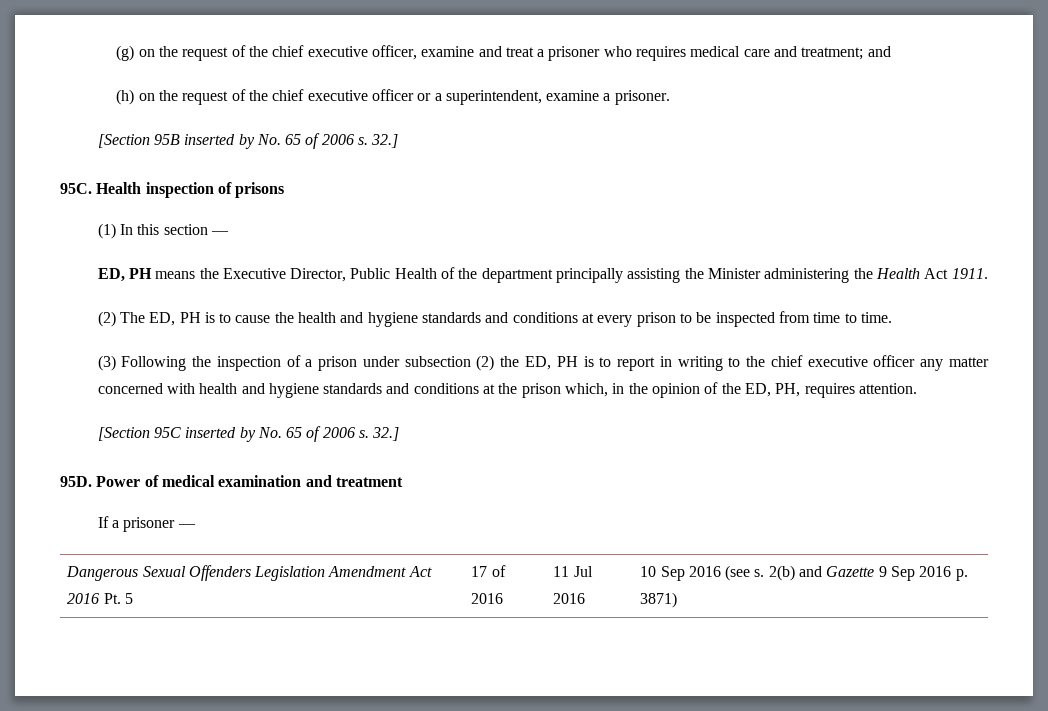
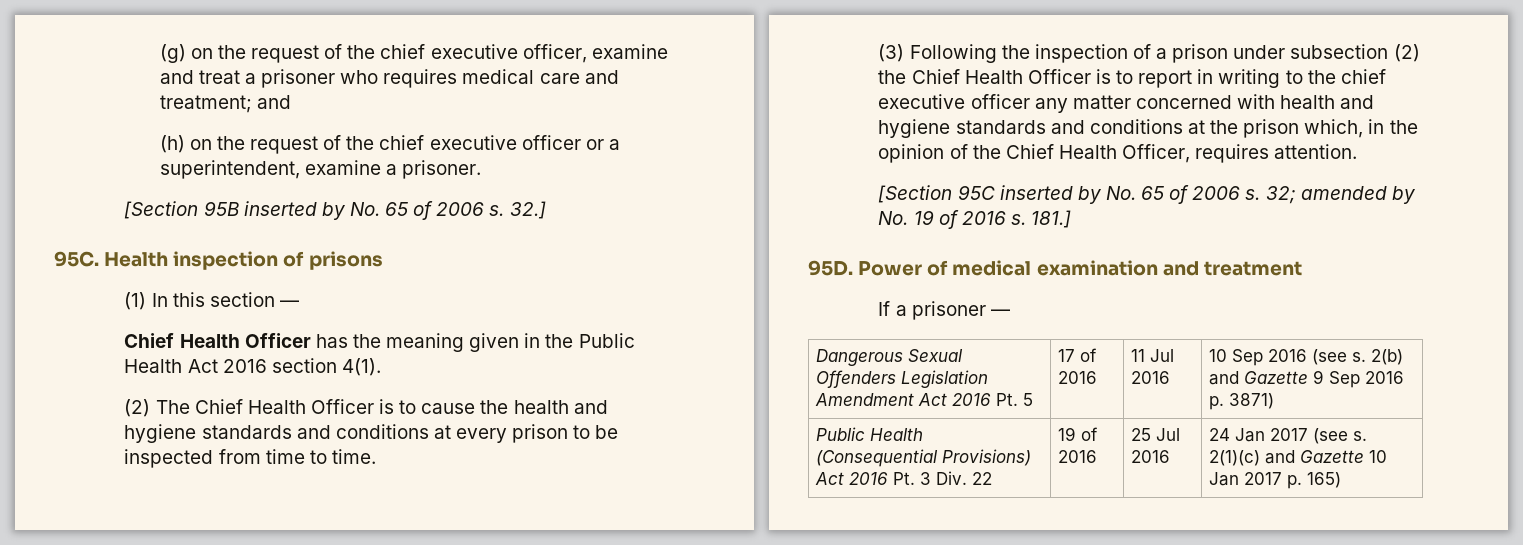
[97,267,988,283] ED, PH means the Executive Director, Public Health of the department principally assisting the Minister administering the Health Act 1911. -> [124,333,635,352] [124,358,381,376] Chief Health Officer has the meaning given in the Public Health Act 2016 section 4(1).
[149,312,201,326] ED, PH -> [194,399,374,414] Chief Health Officer
[525,356,578,370] ED, PH -> [911,69,1091,84] Chief Health Officer
[744,383,801,397] ED, PH, -> [1005,144,1191,163] Chief Health Officer,
[372,427,400,441] 32.] -> [1265,186,1416,204] [878,210,1072,229] 32; amended by No. 19 of 2016 s. 181.]
(678, 600) none -> [816,427,924,441] [816,449,1032,467] [815,471,993,485] [1058,427,1099,441] [1058,450,1098,463] [1131,428,1181,441] [1131,450,1171,463] [1209,428,1368,444] [1209,450,1388,466] [1209,472,1342,489] // Public Health (Consequential Provisions) Act 2016 Pt. 3 Div. 22 | 19 of 2016 | 25 Jul 2016 | 24 Jan 2017 (see s. 2(1)(c) and Gazette 10 Jan 2017 p. 165)

